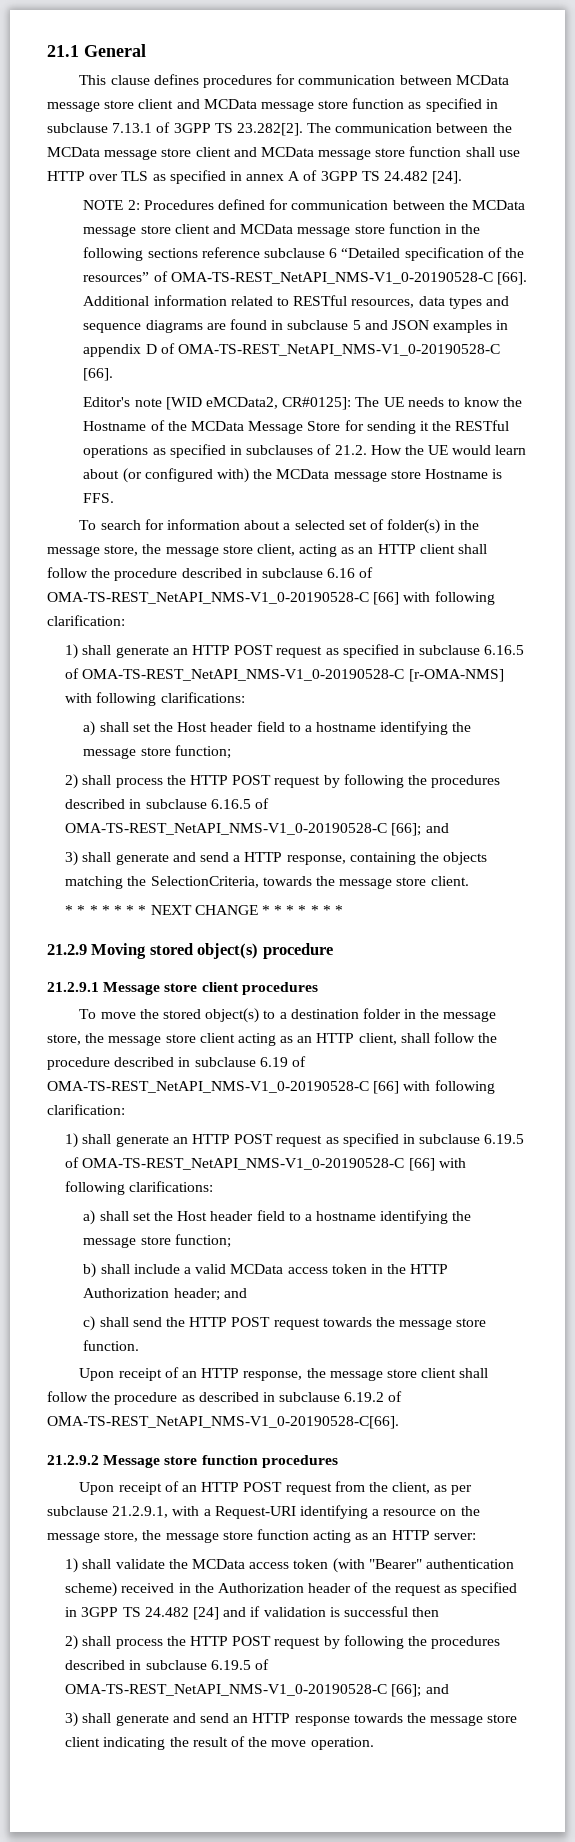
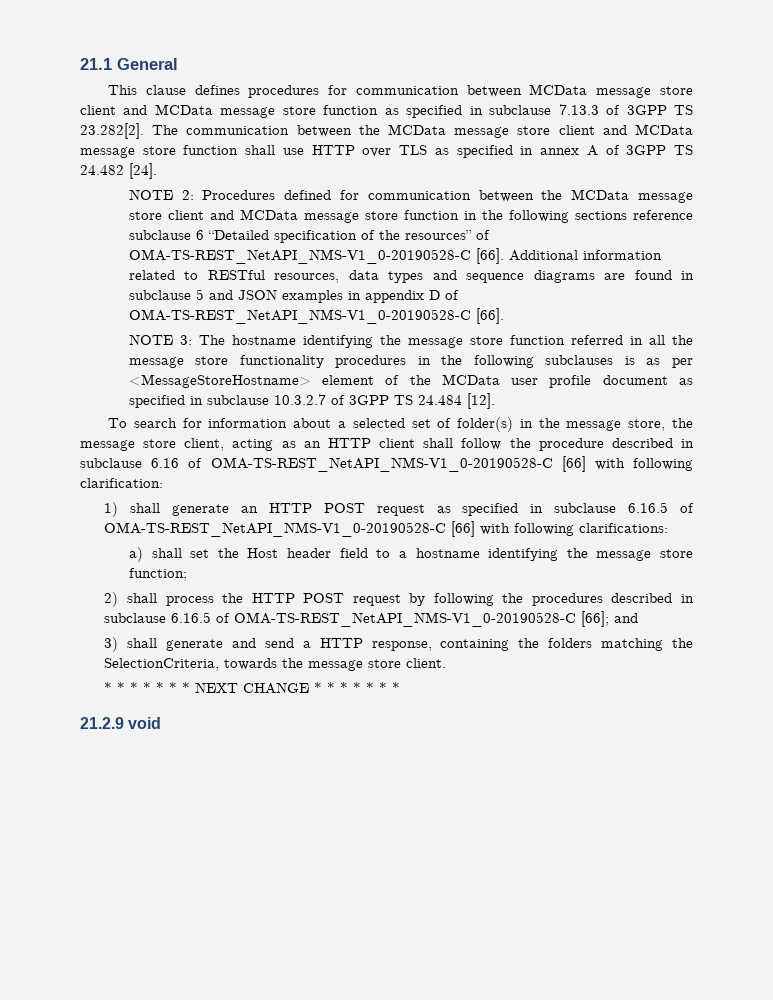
[112,123,153,133] 7.13.1 -> [558,104,599,115] 7.13.3
[83,397,523,410] [83,420,510,434] [83,444,527,458] [83,468,503,483] [83,493,115,503] Editor's note [WID eMCData2, CR#0125]: The UE needs to know the Hostname of the MCData Message Store for sending it the RESTful operations as specified in subclauses of 21.2. How the UE would learn about (or configured with) the MCData message store Hostname is FFS. -> [128,334,693,348] [128,355,693,368] [128,374,693,388] [128,393,495,409] NOTE 3: The hostname identifying the message store function referred in all the message store functionality procedures in the following subclauses is as per <MessageStoreHostname> element of the MCData user profile document as specified in subclause 10.3.2.7 of 3GPP TS 24.484 [12].
[408,669,504,682] [r-OMA-NMS] -> [451,521,476,537] [66]
[443,852,488,865] objects -> [548,638,593,648] folders
[91,943,333,959] [47,982,318,995] [79,1008,497,1023] [47,1032,498,1046] [47,1056,306,1070] [47,1080,495,1094] [47,1104,125,1115] [65,1133,525,1148] [65,1157,466,1171] [65,1181,214,1195] [83,1210,472,1225] [83,1234,231,1248] [83,1263,449,1278] [83,1288,247,1301] [83,1316,487,1331] [83,1340,140,1351] [79,1367,489,1381] [47,1391,403,1405] [47,1416,399,1429] [47,1455,338,1468] [79,1481,473,1495] [47,1505,480,1519] [47,1529,476,1543] [65,1558,514,1573] [65,1582,518,1597] [65,1606,440,1620] [65,1635,501,1650] [65,1659,269,1670] [65,1684,449,1697] [65,1712,518,1727] [65,1736,374,1750] Moving stored object(s) procedure // 21.2.9.1 Message store client procedures // To move the stored object(s) to a destination folder in the message store, the message store client acting as an HTTP client, shall follow the procedure described in subclause 6.19 of OMA-TS-REST_NetAPI_NMS-V1_0-20190528-C [66] with following clarification: // 1) shall generate an HTTP POST request as specified in subclause 6.19.5 of OMA-TS-REST_NetAPI_NMS-V1_0-20190528-C [66] with following clarifications: // a) shall set the Host header field to a hostname identifying the message store function; // b) shall include a valid MCData access token in the HTTP Authorization header; and // c) shall send the HTTP POST request towards the message store function. // Upon receipt of an HTTP response, the message store client shall follow the procedure as described in subclause 6.19.2 of OMA-TS-REST_NetAPI_NMS-V1_0-20190528-C[66]. // 21.2.9.2 Message store function procedures // Upon receipt of an HTTP POST request from the client, as per subclause 21.2.9.1, with a Request-URI identifying a resource on the message store, the message store function acting as an HTTP server: // 1) shall validate the MCData access token (with "Bearer" authentication scheme) received in the Authorization header of the request as specified in 3GPP TS 24.482 [24] and if validation is successful then // 2) shall process the HTTP POST request by following the procedures described in subclause 6.19.5 of OMA-TS-REST_NetAPI_NMS-V1_0-20190528-C [66]; and // 3) shall generate and send an HTTP response towards the message store client indicating the result of the move operation. -> [128,717,162,729] void

